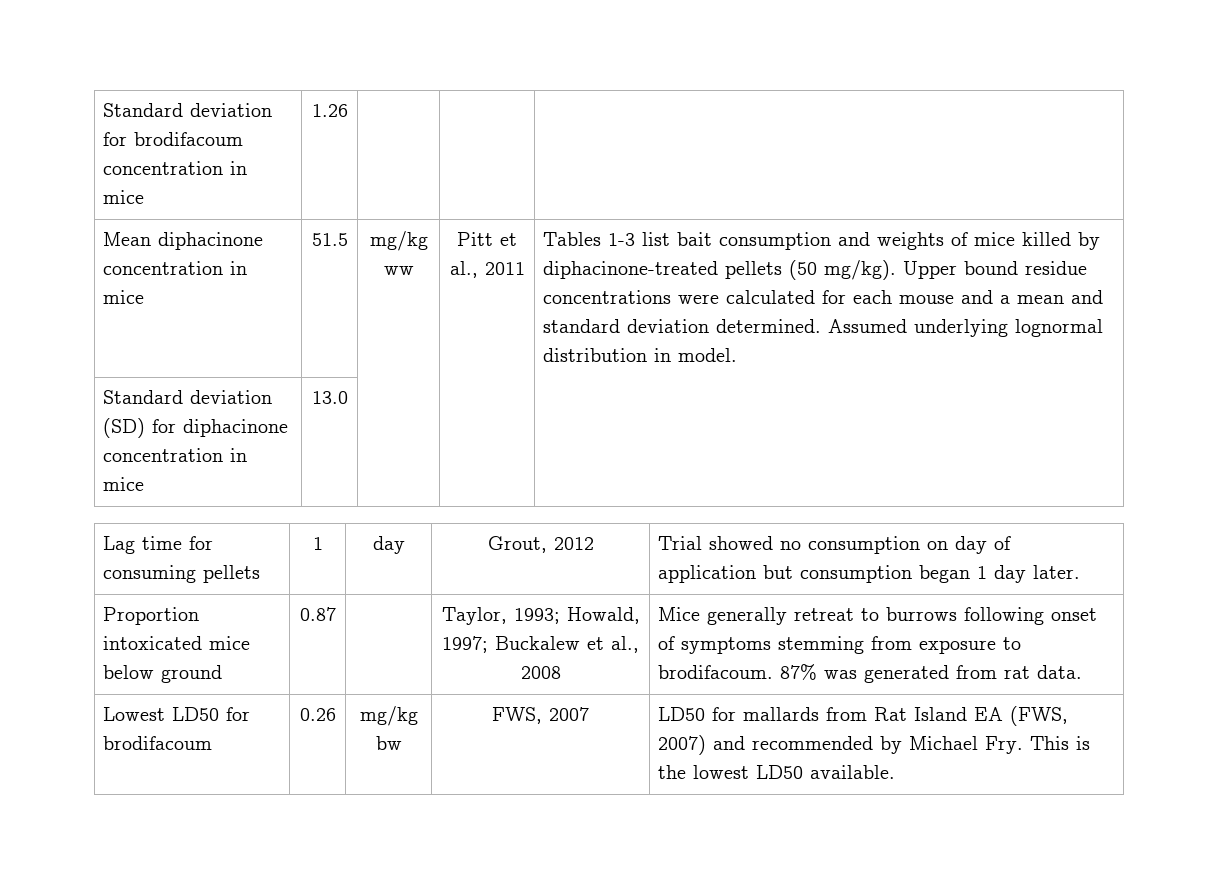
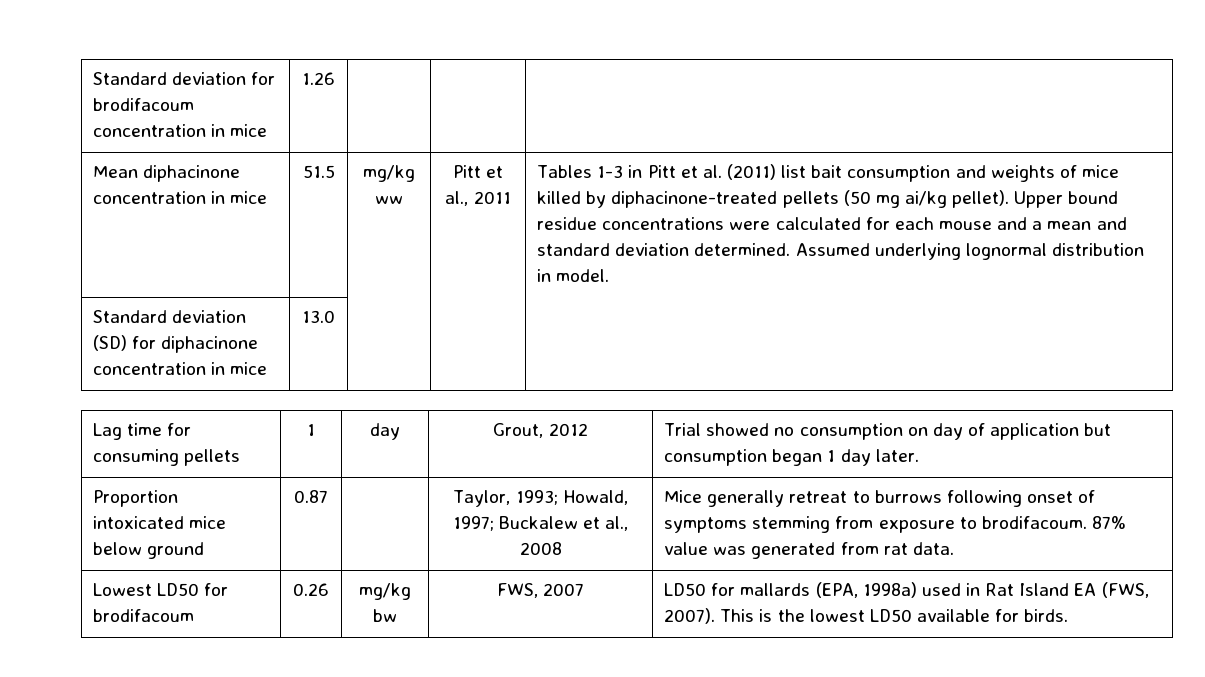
(636, 239) none -> [628,164,776,180] in Pitt et al. (2011)
[824,260,897,280] mg/kg). -> [875,190,1010,208] mg ai/kg pellet).
(818, 672) none -> [664,542,709,555] value
[826,706,1069,726] [658,735,1024,755] from Rat Island EA (FWS, 2007) and recommended by Michael Fry. -> [815,582,1149,598] [664,608,716,624] (EPA, 1998a) used in Rat Island EA (FWS, 2007).
[810,765,896,779] available. -> [917,609,1069,622] available for birds.

